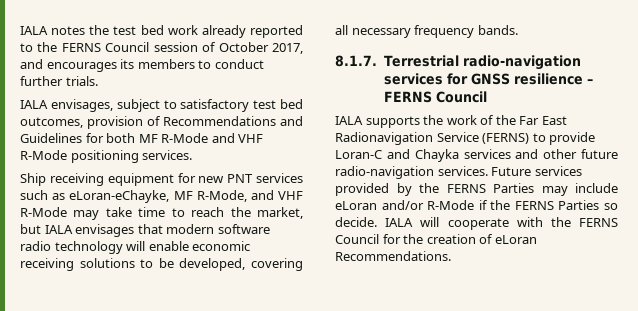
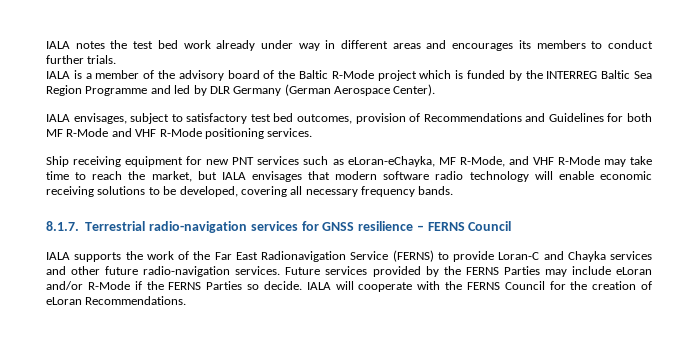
[249,25,303,38] [20,42,303,54] reported to the FERNS Council session of October 2017, -> [260,40,421,51] under way in different areas
(98, 81) none -> [46,70,652,81] [46,84,436,96] // IALA is a member of the advisory board of the Baltic R-Mode project which is funded by the INTERREG Baltic Sea Region Programme and led by DLR Germany (German Aerospace Center).
[69,190,170,203] eLoran-eChayke, -> [347,156,435,167] eLoran-eChayka,

